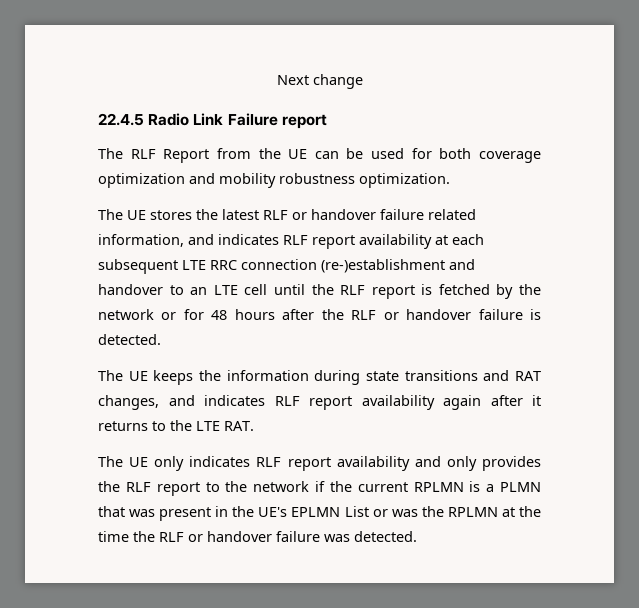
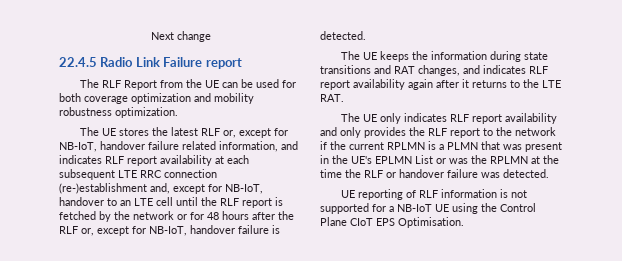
[292,212,307,220] or -> [223,128,289,138] [59,142,97,152] or, except for NB-IoT,
[449,259,475,270] and -> [150,183,263,194] and, except for NB-IoT,
[383,312,399,320] or -> [81,226,187,236] or, except for NB-IoT,
(417, 536) none -> [341,189,528,200] [320,203,536,214] [320,217,464,228] // UE reporting of RLF information is not supported for a NB-IoT UE using the Control Plane CIoT EPS Optimisation.

